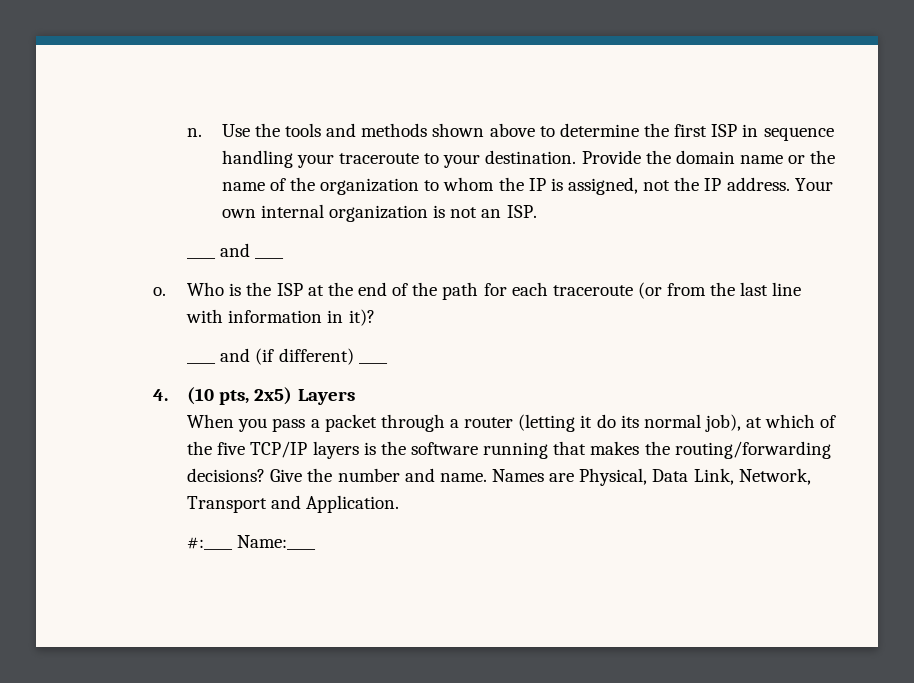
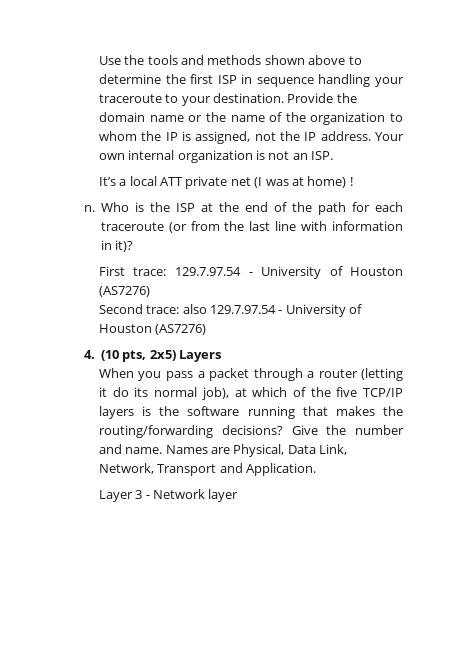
[187,128,203,137] n. -> (98, 60) none
[187,257,217,259] [220,243,251,257] [255,257,285,259] [152,287,166,296] ____ and ____ // o. -> [98,176,353,189] [83,205,95,212] It’s a local ATT private net (I was at home) ! // n.
[187,362,217,364] [220,348,388,365] ____ and (if different) ____ -> [98,266,403,279] [98,286,150,297] [98,304,363,317] [98,324,207,335] First trace: 129.7.97.54 - University of Houston (AS7276) // Second trace: also 129.7.97.54 - University of Houston (AS7276)
[187,535,317,550] #:____ Name:____ -> [98,489,239,502] Layer 3 - Network layer

